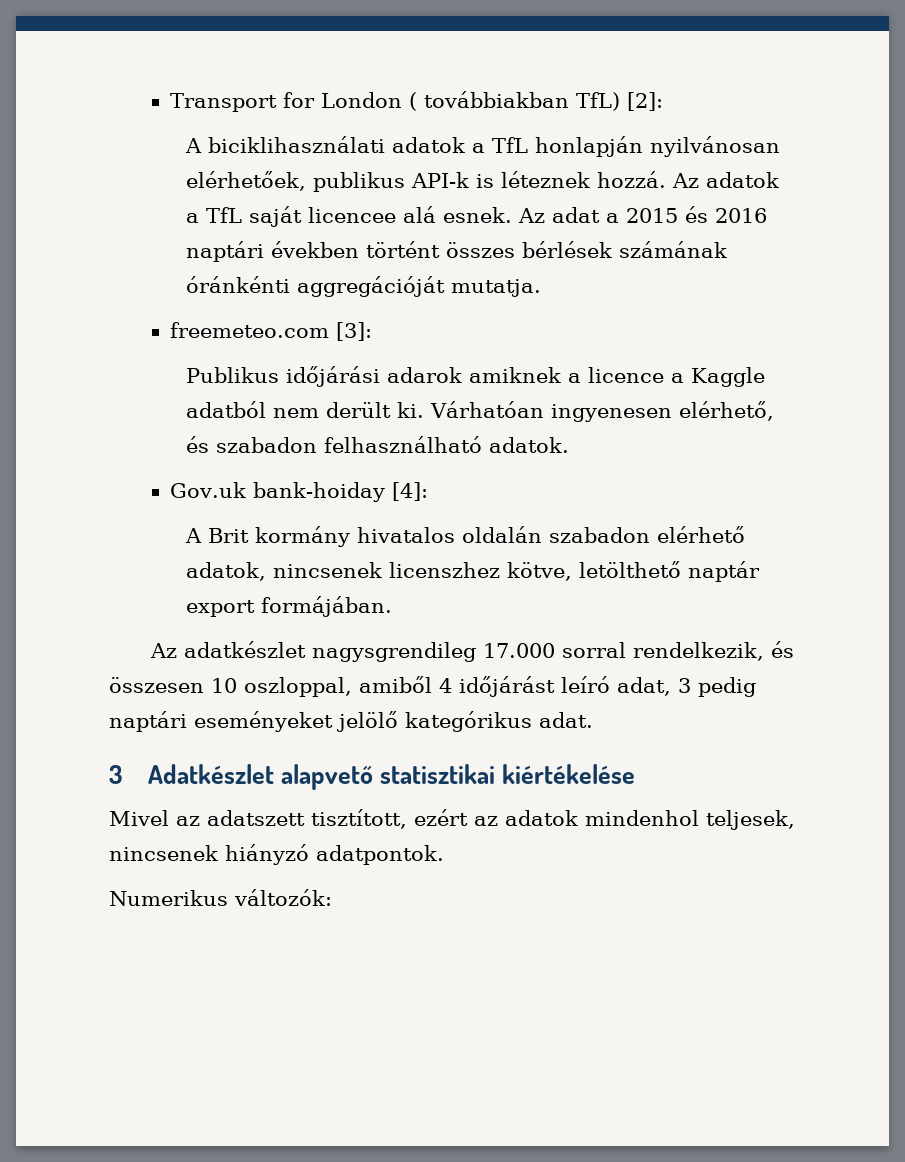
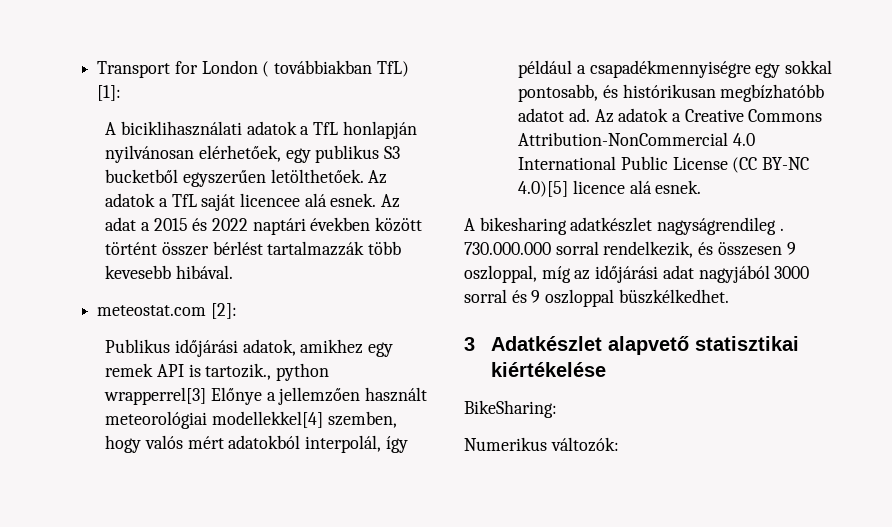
[627,92,664,111] [2]: -> [97,85,122,101] [1]:
[313,171,667,192] publikus API-k is léteznek hozzá. -> [285,145,400,163] [105,169,364,187] egy publikus S3 bucketből egyszerűen letölthetőek.
[715,208,768,223] 2016 -> [211,218,248,231] 2022
[366,241,728,258] [186,276,542,297] [170,322,373,341] [186,366,766,387] [186,401,775,422] [186,436,570,453] [170,482,429,502] [185,526,746,547] [186,561,761,582] [186,596,393,617] [150,641,795,662] [109,676,756,697] [109,711,593,732] történt összes bérlések számának óránkénti aggregációját mutatja. // freemeteo.com [3]: // Publikus időjárási adarok amiknek a licence a Kaggle adatból nem derült ki. Várhatóan ingyenesen elérhető, és szabadon felhasználható adatok. // Gov.uk bank-hoiday [4]: // A Brit kormány hivatalos oldalán szabadon elérhető adatok, nincsenek licenszhez kötve, letölthető naptár export formájában. // Az adatkészlet nagysgrendileg 17.000 sorral rendelkezik, és összesen 10 oszloppal, amiből 4 időjárást leíró adat, 3 pedig naptári eseményeket jelölő kategórikus adat. -> [375,217,423,232] [105,241,401,256] [105,265,233,279] [97,303,238,319] [105,339,393,357] [105,363,329,381] [104,387,427,405] [105,411,397,429] [105,435,408,453] [518,60,832,78] [518,84,825,102] [518,108,823,123] [518,132,755,146] [518,156,809,173] [518,180,702,197] [464,217,784,235] [464,241,796,258] [464,265,810,283] [464,289,729,307] között történt összer bérlést tartalmazzák több kevesebb hibával. // meteostat.com [2]: // Publikus időjárási adatok, amikhez egy remek API is tartozik., python wrapperrel[3] Előnye a jellemzően használt meteorológiai modellekkel[4] szemben, hogy valós mért adatokból interpolál, így például a csapadékmennyiségre egy sokkal pontosabb, és histórikusan megbízhatóbb adatot ad. Az adatok a Creative Commons Attribution-NonCommercial 4.0 International Public License (CC BY-NC 4.0)[5] licence alá esnek. // A bikesharing adatkészlet nagyságrendileg . 730.000.000 sorral rendelkezik, és összesen 9 oszloppal, míg az időjárási adat nagyjából 3000 sorral és 9 oszloppal büszkélkedhet.
[109,809,795,830] [109,844,444,865] Mivel az adatszett tisztított, ezért az adatok mindenhol teljesek, nincsenek hiányzó adatpontok. -> [464,400,557,418] BikeSharing:

